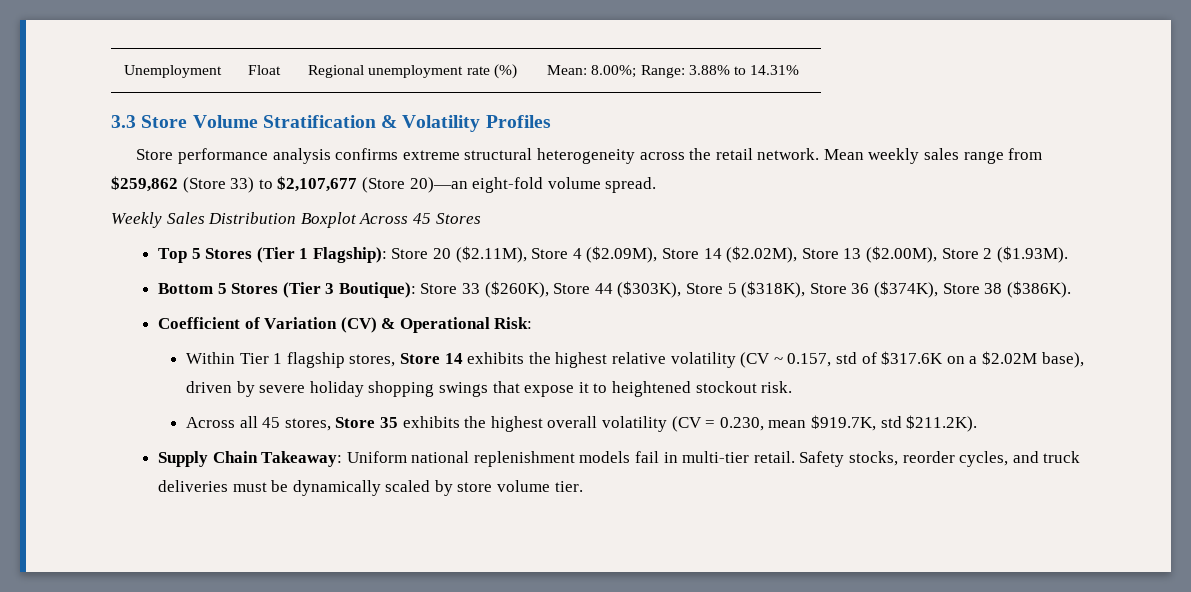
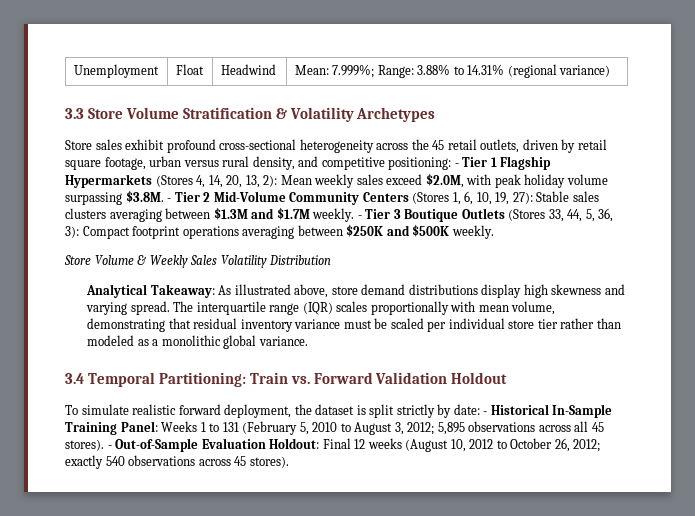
[308,64,517,79] Regional unemployment rate (%) -> [220,64,276,75] Headwind
[591,65,637,78] 8.00%; -> [332,64,375,78] 7.999%;
(800, 70) none -> [507,64,611,78] (regional variance)
[485,115,551,128] [136,148,1043,164] [111,176,657,193] Profiles // Store performance analysis confirms extreme structural heterogeneity across the retail network. Mean weekly sales range from $259,862 (Store 33) to $2,107,677 (Store 20)—an eight-fold volume spread. // -> [356,107,436,122] [65,139,607,153] [65,156,552,170] [65,173,608,188] [65,190,599,205] [65,207,614,222] [65,224,494,239] [64,255,147,265] Archetypes // Store sales exhibit profound cross-sectional heterogeneity across the 45 retail outlets, driven by retail square footage, urban versus rural density, and competitive positioning: - Tier 1 Flagship Hypermarkets (Stores 4, 14, 20, 13, 2): Mean weekly sales exceed $2.0M, with peak holiday volume surpassing $3.8M. - Tier 2 Mid-Volume Community Centers (Stores 1, 6, 10, 19, 27): Stable sales clusters averaging between $1.3M and $1.7M weekly. - Tier 3 Boutique Outlets (Stores 33, 44, 5, 36, 3): Compact footprint operations averaging between $250K and $500K weekly. // Store Volume &
(205, 218) none -> [220,255,267,268] Volatility
[300,212,481,228] [157,246,1068,263] [157,281,1071,298] [157,317,533,333] [186,351,1084,368] [186,381,793,397] [186,415,978,432] [157,451,1081,467] [157,480,583,496] Boxplot Across 45 Stores // Top 5 Stores (Tier 1 Flagship): Store 20 ($2.11M), Store 4 ($2.09M), Store 14 ($2.02M), Store 13 ($2.00M), Store 2 ($1.93M). // Bottom 5 Stores (Tier 3 Boutique): Store 33 ($260K), Store 44 ($303K), Store 5 ($318K), Store 36 ($374K), Store 38 ($386K). // Coefficient of Variation (CV) & Operational Risk: // Within Tier 1 flagship stores, Store 14 exhibits the highest relative volatility (CV ~ 0.157, std of $317.6K on a $2.02M base), driven by severe holiday shopping swings that expose it to heightened stockout risk. // Across all 45 stores, Store 35 exhibits the highest overall volatility (CV = 0.230, mean $919.7K, std $211.2K). // Supply Chain Takeaway: Uniform national replenishment models fail in multi-tier retail. Safety stocks, reorder cycles, and truck deliveries must be dynamically scaled by store volume tier. -> [86,284,625,298] [86,301,556,315] [87,318,621,332] [87,335,308,349] [65,372,508,387] [65,404,613,418] [65,421,604,435] [65,438,601,452] [65,455,289,469] // Analytical Takeaway: As illustrated above, store demand distributions display high skewness and varying spread. The interquartile range (IQR) scales proportionally with mean volume, demonstrating that residual inventory variance must be scaled per individual store tier rather than modeled as a monolithic global variance. // 3.4 Temporal Partitioning: Train vs. Forward Validation Holdout // To simulate realistic forward deployment, the dataset is split strictly by date: - Historical In-Sample Training Panel: Weeks 1 to 131 (February 5, 2010 to August 3, 2012; 5,895 observations across all 45 stores). - Out-of-Sample Evaluation Holdout: Final 12 weeks (August 10, 2012 to October 26, 2012; exactly 540 observations across 45 stores).

